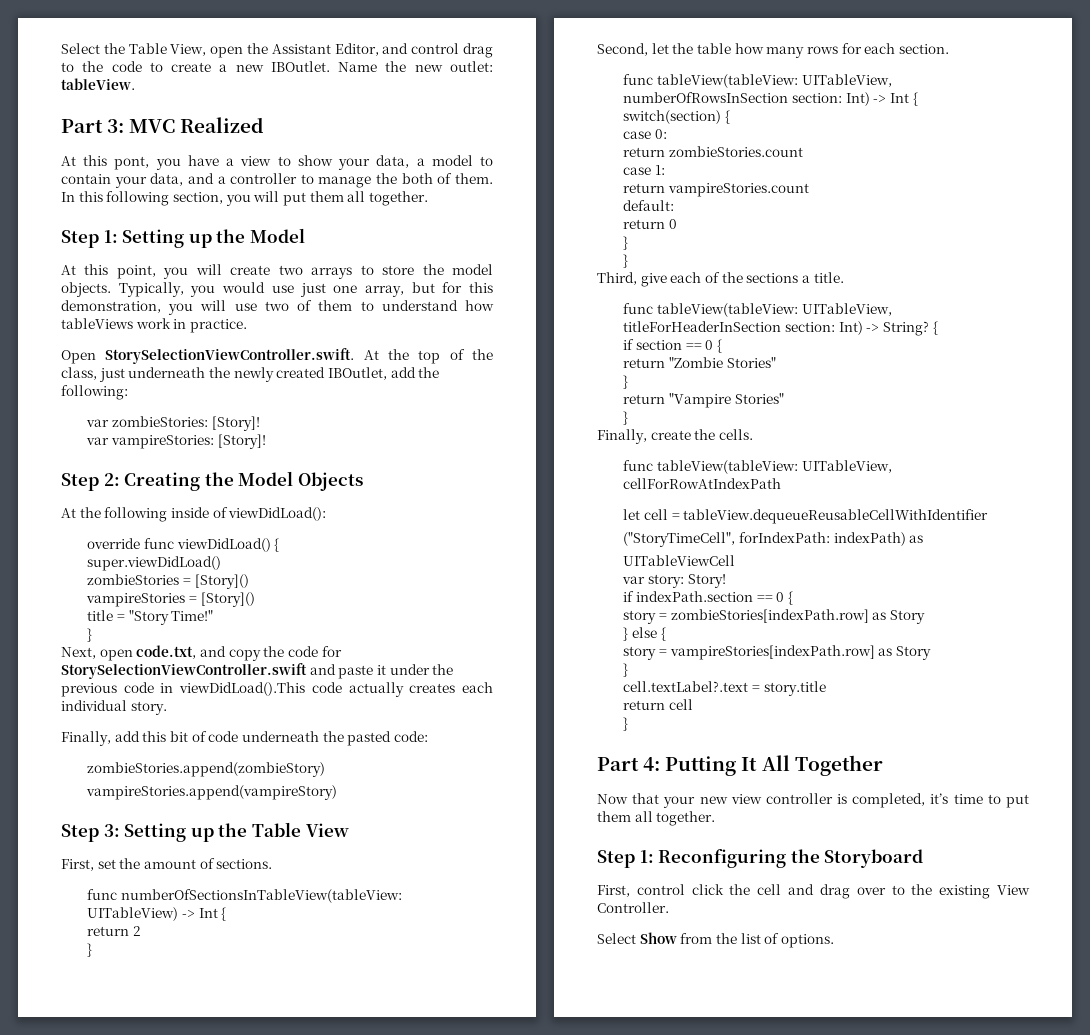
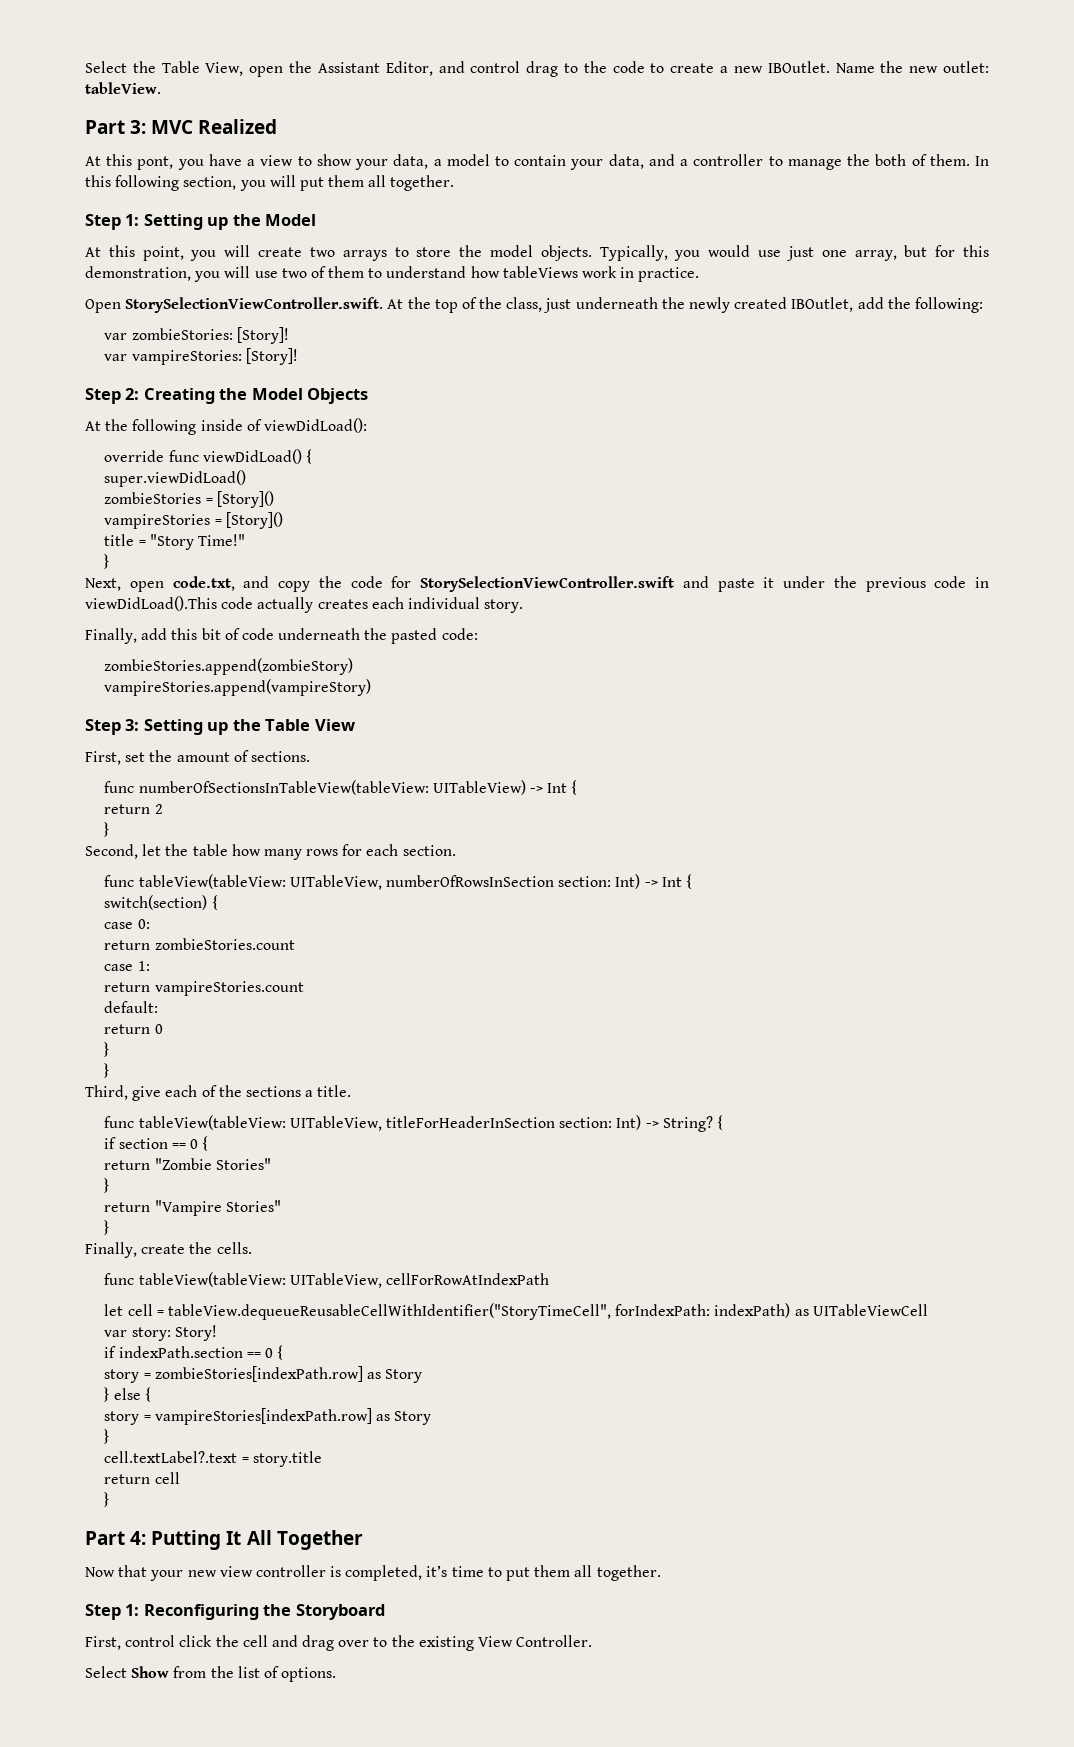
[683,509,989,524] [623,532,736,547] tableView.dequeueReusableCellWithIdentifier // ("StoryTimeCell", -> [167,1303,611,1320] tableView.dequeueReusableCellWithIdentifier("StoryTimeCell",
(924, 539) // -> (809, 1312) none

